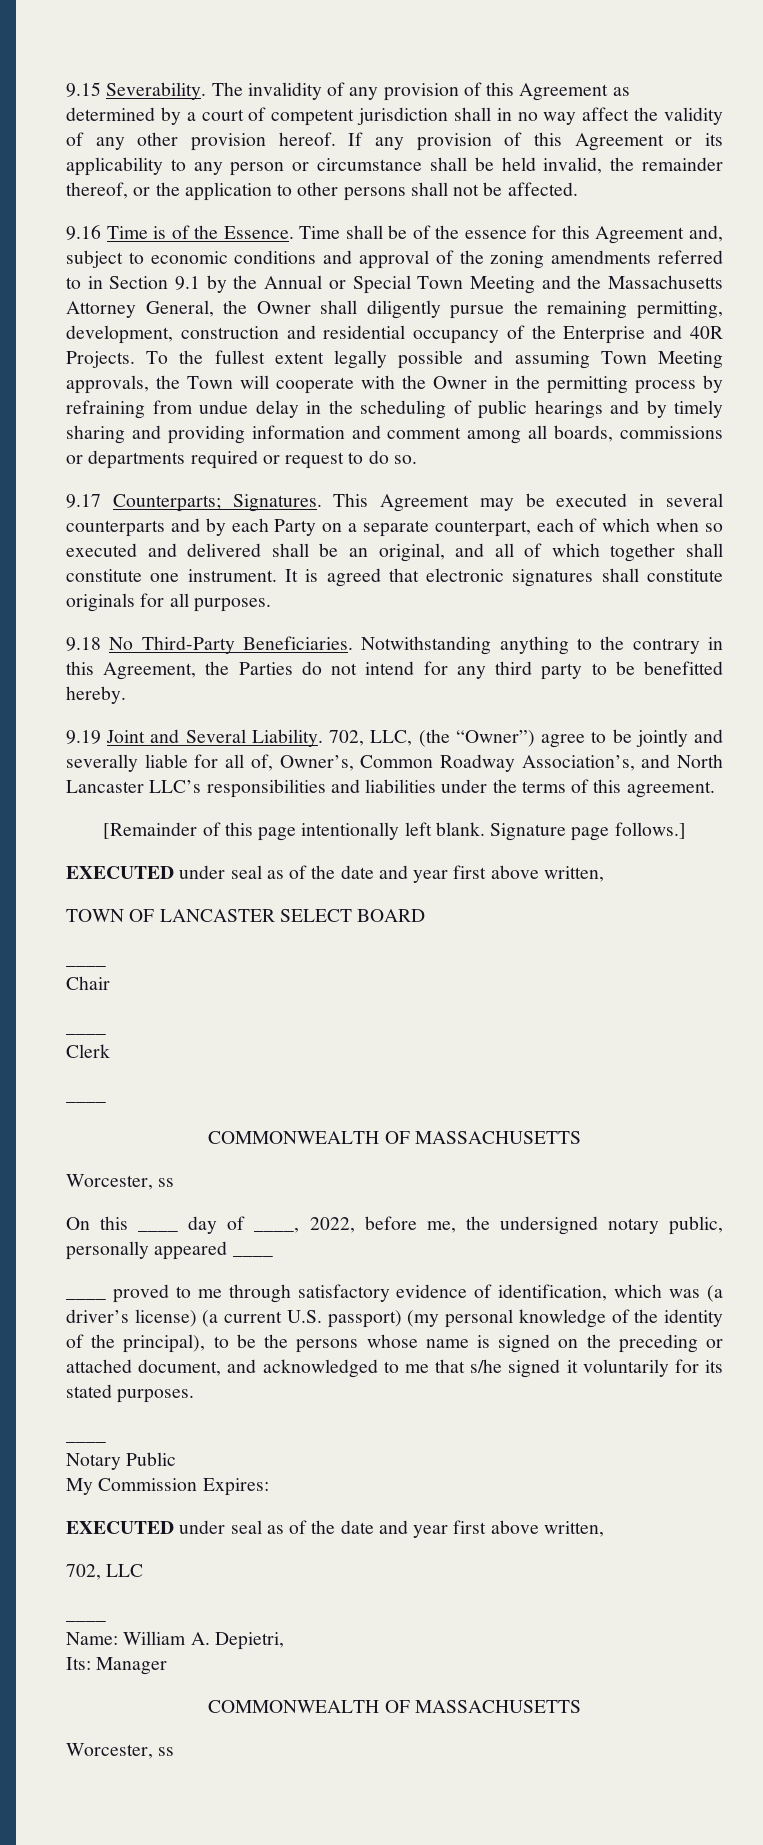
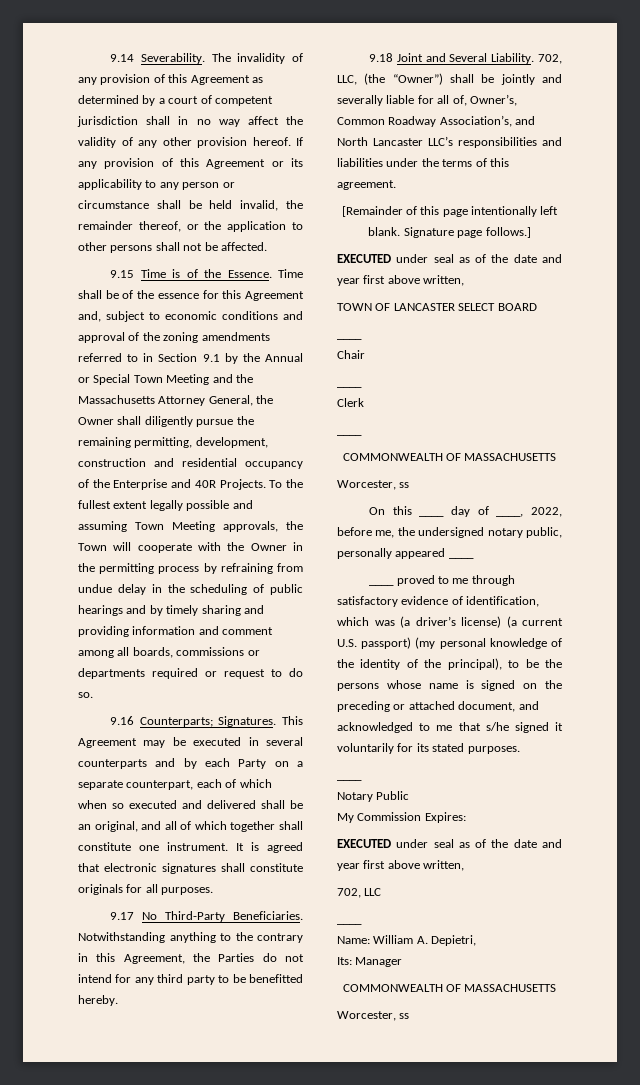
[66,82,101,97] 9.15 -> [110,54,135,62] 9.14
[66,225,101,240] 9.16 -> [110,270,135,278] 9.15
[66,494,101,508] 9.17 -> [110,716,135,725] 9.16
[66,637,101,651] 9.18 -> [110,912,135,920] 9.17
[66,730,101,744] 9.19 -> [369,53,394,62] 9.18
[541,731,607,748] agree to -> [450,74,474,83] shall

